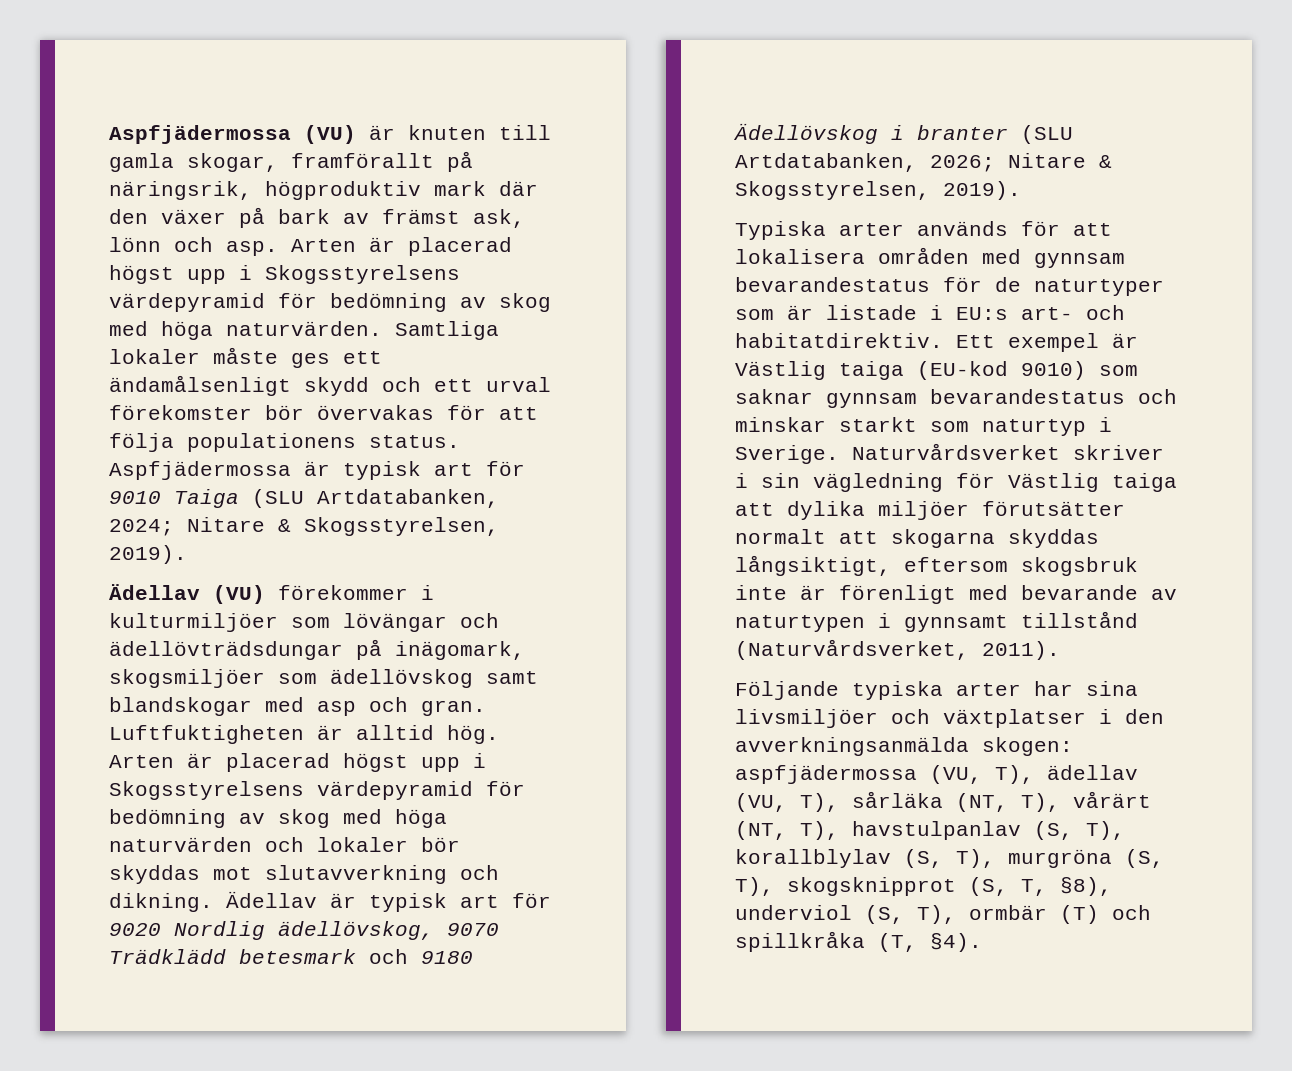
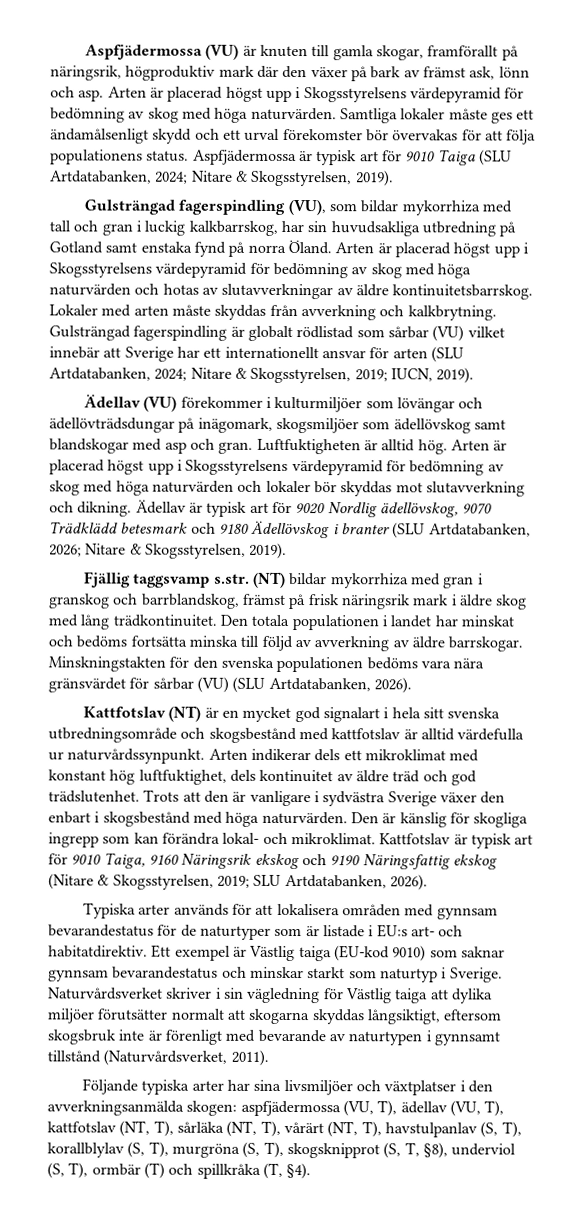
(187, 554) none -> [84,199,513,216] [49,220,517,237] [49,239,529,258] [49,262,472,279] [49,283,534,300] [49,304,497,321] [49,325,505,342] [49,346,464,363] [49,367,475,384] // Gulsträngad fagerspindling (VU), som bildar mykorrhiza med tall och gran i luckig kalkbarrskog, har sin huvudsakliga utbredning på Gotland samt enstaka fynd på norra Öland. Arten är placerad högst upp i Skogsstyrelsens värdepyramid för bedömning av skog med höga naturvärden och hotas av slutavverkningar av äldre kontinuitetsbarrskog. Lokaler med arten måste skyddas från avverkning och kalkbrytning. Gulsträngad fagerspindling är globalt rödlistad som sårbar (VU) vilket innebär att Sverige har ett internationellt ansvar för arten (SLU Artdatabanken, 2024; Nitare & Skogsstyrelsen, 2019; IUCN, 2019).
(1021, 190) none -> [84,571,484,589] [48,593,528,610] [48,614,514,631] [48,635,524,652] [48,656,485,673] [48,676,412,694] [83,705,501,723] [48,727,525,744] [48,748,480,764] [48,769,477,786] [48,789,506,807] [48,811,529,828] [48,832,534,849] [48,852,498,870] [48,873,428,891] // Fjällig taggsvamp s.str. (NT) bildar mykorrhiza med gran i granskog och barrblandskog, främst på frisk näringsrik mark i äldre skog med lång trädkontinuitet. Den totala populationen i landet har minskat och bedöms fortsätta minska till följd av avverkning av äldre barrskogar. Minskningstakten för den svenska populationen bedöms vara nära gränsvärdet för sårbar (VU) (SLU Artdatabanken, 2026). // Kattfotslav (NT) är en mycket god signalart i hela sitt svenska utbredningsområde och skogsbestånd med kattfotslav är alltid värdefulla ur naturvårdssynpunkt. Arten indikerar dels ett mikroklimat med konstant hög luftfuktighet, dels kontinuitet av äldre träd och god trädslutenhet. Trots att den är vanligare i sydvästra Sverige växer den enbart i skogsbestånd med höga naturvärden. Den är känslig för skogliga ingrepp som kan förändra lokal- och mikroklimat. Kattfotslav är typisk art för 9010 Taiga, 9160 Näringsrik ekskog och 9190 Näringsfattig ekskog (Nitare & Skogsstyrelsen, 2019; SLU Artdatabanken, 2026).
(839, 802) none -> [47,1120,174,1137] kattfotslav (NT, T),

